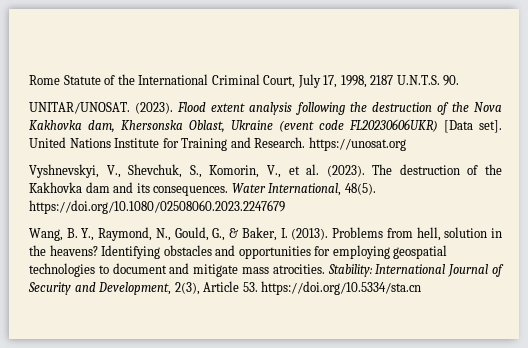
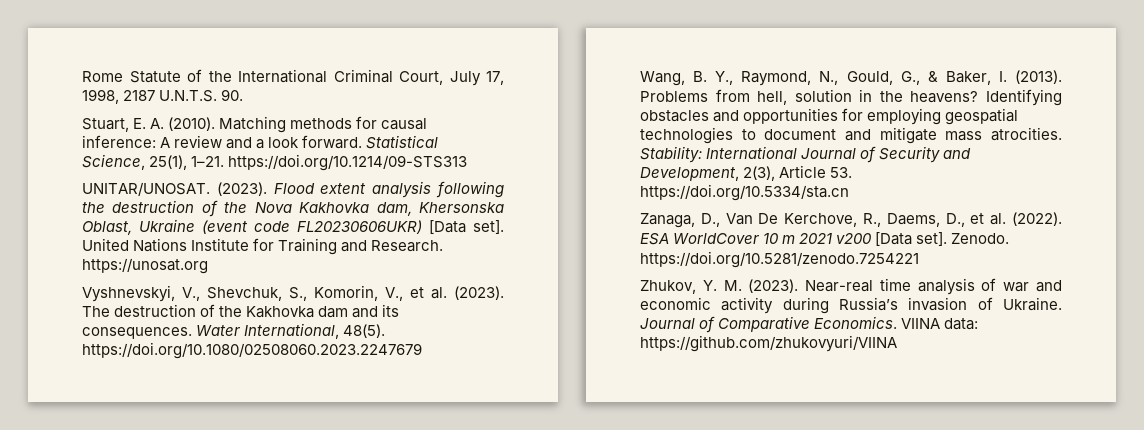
(460, 80) none -> [82,116,428,133] [82,135,439,149] [82,154,468,171] // Stuart, E. A. (2010). Matching methods for causal inference: A review and a look forward. Statistical Science, 25(1), 1–21. https://doi.org/10.1214/09-STS313
(422, 288) none -> [640,212,1062,228] [640,232,1010,246] [640,251,919,268] [640,278,1062,295] [640,297,1062,314] [640,316,979,333] [640,335,897,352] // Zanaga, D., Van De Kerchove, R., Daems, D., et al. (2022). ESA WorldCover 10 m 2021 v200 [Data set]. Zenodo. https://doi.org/10.5281/zenodo.7254221 // Zhukov, Y. M. (2023). Near-real time analysis of war and economic activity during Russia’s invasion of Ukraine. Journal of Comparative Economics. VIINA data: https://github.com/zhukovyuri/VIINA

